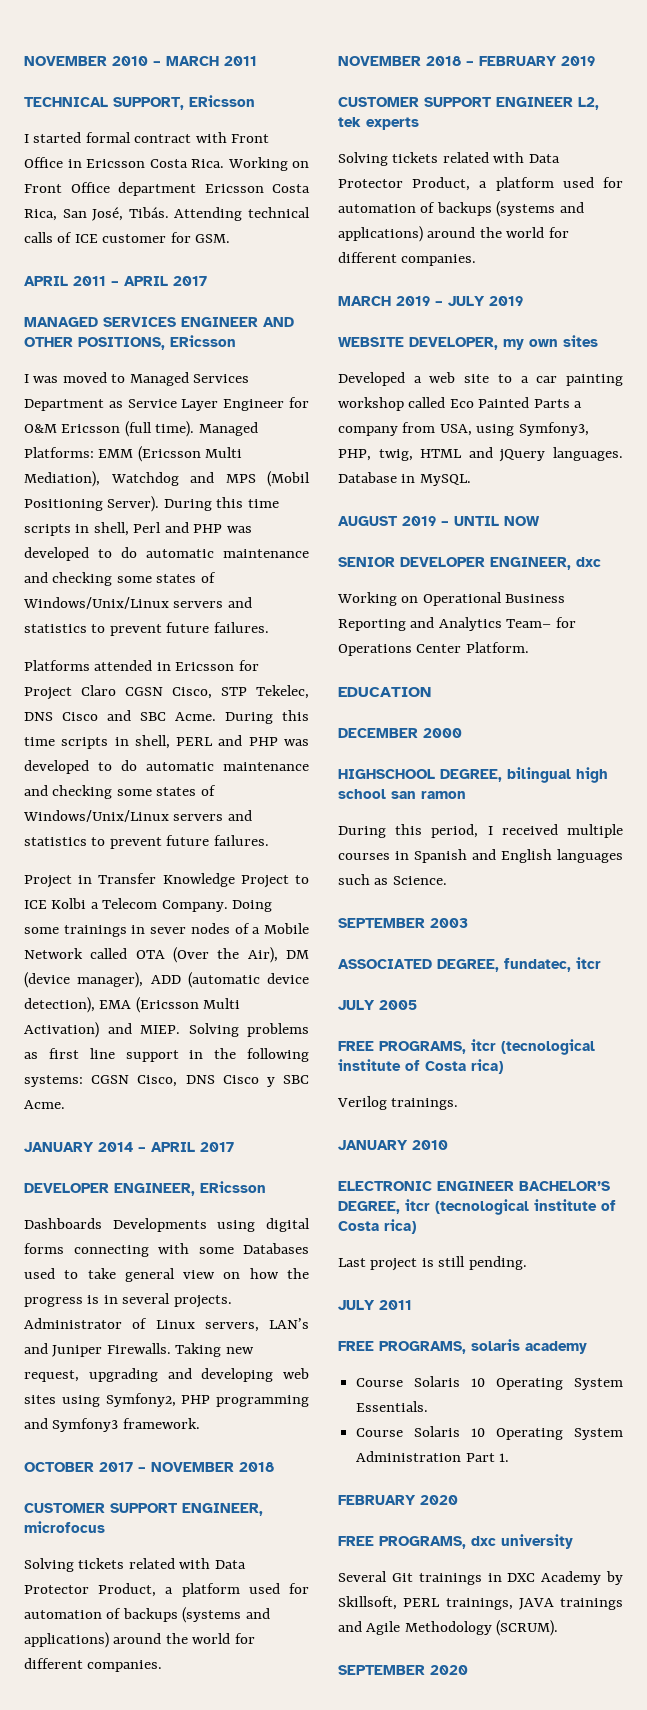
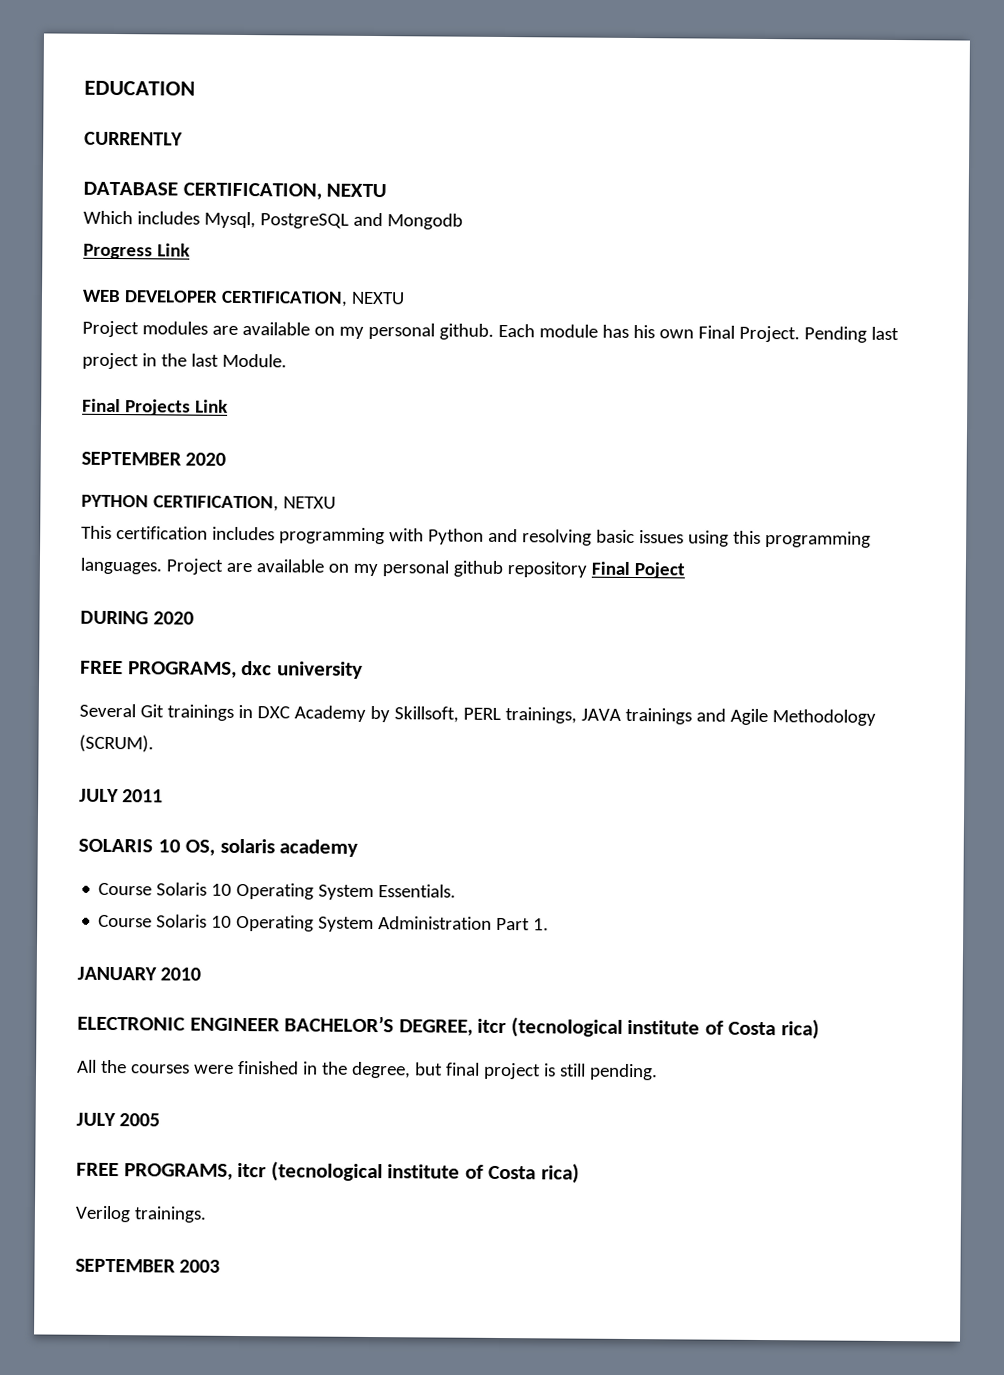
[24,56,257,66] [24,95,255,110] [24,132,270,143] [24,157,309,171] [24,182,310,196] [24,207,310,221] [24,232,231,243] [24,276,207,286] [24,317,294,327] [24,335,236,350] [24,372,250,386] [24,397,310,411] [24,421,258,437] [24,446,243,462] [24,471,310,487] [24,496,279,512] [24,522,252,536] [24,547,309,561] [24,572,216,586] [23,597,252,609] [24,622,269,636] [24,660,259,671] [24,685,309,700] [24,710,309,724] [24,735,309,749] [24,760,309,774] [24,785,216,799] [23,810,252,822] [24,835,269,849] [24,873,310,888] [24,898,273,912] [24,923,309,937] [24,947,309,963] [24,972,309,988] [24,997,241,1013] [24,1022,309,1038] [24,1048,309,1062] [24,1075,309,1087] [24,1100,65,1109] [24,1142,234,1152] [24,1181,266,1196] [24,1218,310,1232] [24,1243,309,1257] [24,1268,309,1282] [24,1293,232,1308] [24,1318,309,1332] [24,1343,254,1357] [24,1368,309,1382] [24,1393,309,1407] [24,1418,200,1432] [24,1462,274,1472] [24,1503,263,1516] [24,1521,105,1533] [24,1558,246,1572] [24,1583,310,1597] [24,1607,270,1623] [24,1632,255,1648] [24,1658,163,1672] [338,56,595,66] [338,97,599,110] [338,117,419,130] [338,152,560,166] [338,177,623,191] [338,201,584,217] [338,226,569,242] [338,252,477,266] [338,296,523,306] [338,335,598,350] [338,372,623,386] [338,397,583,411] [338,422,589,436] [338,447,623,462] [338,472,471,486] [338,516,540,526] [338,557,601,570] [337,592,566,606] [338,617,576,631] [338,642,529,656] [338,687,431,697] [338,728,462,738] [338,767,608,783] [338,789,466,799] [338,824,623,838] [338,849,623,863] [338,874,447,885] [338,918,468,928] [338,957,601,972] [338,1000,417,1010] [338,1039,595,1055] [338,1059,503,1074] [337,1096,459,1110] [338,1140,448,1150] [338,1181,610,1191] [338,1199,616,1215] [338,1219,416,1234] [338,1256,527,1271] [338,1300,412,1310] [338,1339,587,1354] [356,1376,623,1390] [356,1401,429,1412] [356,1426,623,1440] [356,1451,510,1462] [338,1495,416,1505] NOVEMBER 2010 – MARCH 2011 // TECHNICAL SUPPORT, ERicsson // I started formal contract with Front Office in Ericsson Costa Rica. Working on Front Office department Ericsson Costa Rica, San José, Tibás. Attending technical calls of ICE customer for GSM. // APRIL 2011 – APRIL 2017 // MANAGED SERVICES ENGINEER AND OTHER POSITIONS, ERicsson // I was moved to Managed Services Department as Service Layer Engineer for O&M Ericsson (full time). Managed Platforms: EMM (Ericsson Multi Mediation), Watchdog and MPS (Mobil Positioning Server). During this time scripts in shell, Perl and PHP was developed to do automatic maintenance and checking some states of Windows/Unix/Linux servers and statistics to prevent future failures. // Platforms attended in Ericsson for Project Claro CGSN Cisco, STP Tekelec, DNS Cisco and SBC Acme. During this time scripts in shell, PERL and PHP was developed to do automatic maintenance and checking some states of Windows/Unix/Linux servers and statistics to prevent future failures. // Project in Transfer Knowledge Project to ICE Kolbi a Telecom Company. Doing some trainings in sever nodes of a Mobile Network called OTA (Over the Air), DM (device manager), ADD (automatic device detection), EMA (Ericsson Multi Activation) and MIEP. Solving problems as first line support in the following systems: CGSN Cisco, DNS Cisco y SBC Acme. // JANUARY 2014 – APRIL 2017 // DEVELOPER ENGINEER, ERicsson // Dashboards Developments using digital forms connecting with some Databases used to take general view on how the progress is in several projects. Administrator of Linux servers, LAN’s and Juniper Firewalls. Taking new request, upgrading and developing web sites using Symfony2, PHP programming and Symfony3 framework. // OCTOBER 2017 – NOVEMBER 2018 // CUSTOMER SUPPORT ENGINEER, microfocus // Solving tickets related with Data Protector Product, a platform used for automation of backups (systems and applications) around the world for different companies. // NOVEMBER 2018 – FEBRUARY 2019 // CUSTOMER SUPPORT ENGINEER L2, tek experts // Solving tickets related with Data Protector Product, a platform used for automation of backups (systems and applications) around the world for different companies. // MARCH 2019 – JULY 2019 // WEBSITE DEVELOPER, my own sites // Developed a web site to a car painting workshop called Eco Painted Parts a company from USA, using Symfony3, PHP, twig, HTML and jQuery languages. Database in MySQL. // AUGUST 2019 – UNTIL NOW // SENIOR DEVELOPER ENGINEER, dxc // Working on Operational Business Reporting and Analytics Team– for Operations Center Platform. // EDUCATION // DECEMBER 2000 // HIGHSCHOOL DEGREE, bilingual high school san ramon // During this period, I received multiple courses in Spanish and English languages such as Science. // SEPTEMBER 2003 // ASSOCIATED DEGREE, fundatec, itcr // JULY 2005 // FREE PROGRAMS, itcr (tecnological institute of Costa rica) // Verilog trainings. // JANUARY 2010 // ELECTRONIC ENGINEER BACHELOR’S DEGREE, itcr (tecnological institute of Costa rica) // Last project is still pending. // JULY 2011 // FREE PROGRAMS, solaris academy // Course Solaris 10 Operating System Essentials. // Course Solaris 10 Operating System Administration Part 1. // FEBRUARY -> [84,80,195,96] [84,131,183,146] [83,181,388,200] [83,210,463,230] [83,243,190,260] [82,289,405,307] [82,320,899,343] [82,352,287,370] [82,398,228,416] [81,451,227,466] [81,494,336,512] [81,525,871,548] [80,557,685,579] [80,610,149,625] EDUCATION // CURRENTLY // DATABASE CERTIFICATION, NEXTU // Which includes Mysql, PostgreSQL and Mongodb // Progress Link // WEB DEVELOPER CERTIFICATION, NEXTU // Project modules are available on my personal github. Each module has his own Final Project. Pending last project in the last Module. // Final Projects Link // SEPTEMBER 2020 // PYTHON CERTIFICATION, NETXU // This certification includes programming with Python and resolving basic issues using this programming languages. Project are available on my personal github repository Final Poject // DURING
[338,1665,468,1675] // SEPTEMBER 2020 -> [79,788,164,803] [78,838,359,857] [98,882,457,901] [98,914,550,933] [77,966,202,981] [77,1015,820,1040] [77,1059,658,1081] [76,1112,161,1127] [76,1161,580,1184] [75,1205,207,1223] [75,1258,221,1273] // JULY 2011 // SOLARIS 10 OS, solaris academy // Course Solaris 10 Operating System Essentials. // Course Solaris 10 Operating System Administration Part 1. // JANUARY 2010 // ELECTRONIC ENGINEER BACHELOR’S DEGREE, itcr (tecnological institute of Costa rica) // All the courses were finished in the degree, but final project is still pending. // JULY 2005 // FREE PROGRAMS, itcr (tecnological institute of Costa rica) // Verilog trainings. // SEPTEMBER 2003

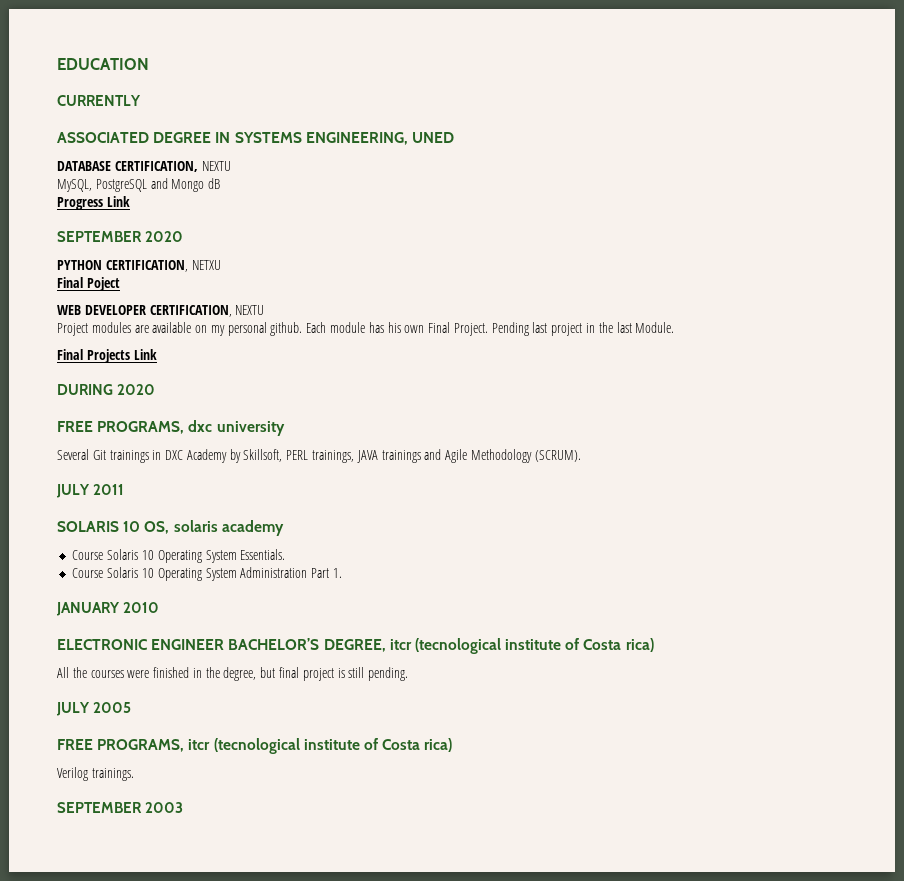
[83,181,388,200] [83,210,463,230] [83,243,190,260] DATABASE CERTIFICATION, NEXTU // Which includes Mysql, PostgreSQL and Mongodb // Progress Link -> [57,132,454,145] [57,161,231,172] [57,178,221,192] [57,196,130,210] [57,231,184,242] [57,260,221,272] [57,277,120,291] ASSOCIATED DEGREE IN SYSTEMS ENGINEERING, UNED // DATABASE CERTIFICATION, NEXTU // MySQL, PostgreSQL and Mongo dB // Progress Link // SEPTEMBER 2020 // PYTHON CERTIFICATION, NETXU // Final Poject
[81,451,227,466] [81,494,336,512] [81,525,871,548] [80,557,685,579] // SEPTEMBER 2020 // PYTHON CERTIFICATION, NETXU // This certification includes programming with Python and resolving basic issues using this programming languages. Project are available on my personal github repository Final Poject -> (157, 354) none

